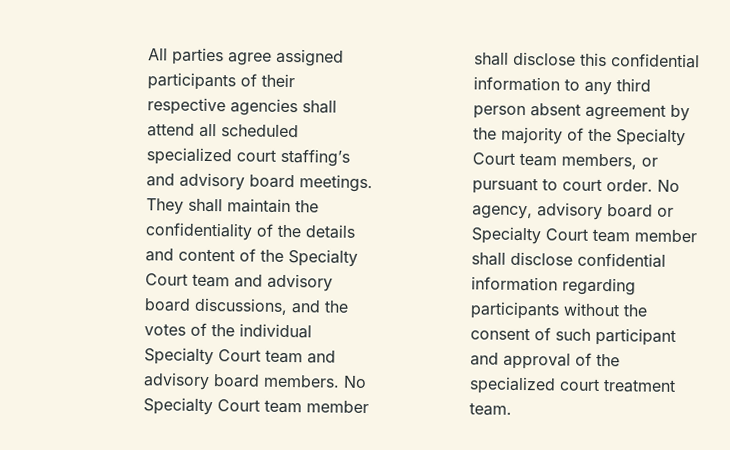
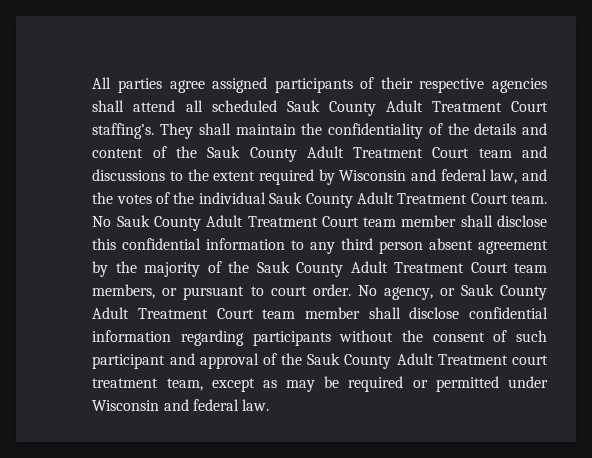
[145,147,350,167] [145,172,373,193] specialized court staffing’s and advisory board meetings. -> [286,100,548,116] [92,123,155,139] Sauk County Adult Treatment Court staffing’s.
[287,249,358,267] [144,273,333,292] [143,297,288,316] Specialty Court team and advisory board discussions, -> [207,146,548,162] [92,169,518,185] Sauk County Adult Treatment Court team and discussions to the extent required by Wisconsin and federal law,
[143,347,336,366] [142,372,367,391] [142,397,213,416] Specialty Court team and advisory board members. No Specialty -> [269,192,547,208] [92,215,318,231] Sauk County Adult Treatment Court team. No Sauk County Adult Treatment
[615,128,686,147] Specialty -> [256,261,465,277] Sauk County Adult Treatment
[536,202,674,221] [470,226,541,245] advisory board or Specialty -> [439,284,547,300] [92,307,209,319] or Sauk County Adult Treatment
[468,376,676,395] [468,402,512,416] specialized court treatment team. -> [307,353,548,369] [92,376,548,392] [92,399,269,411] Sauk County Adult Treatment court treatment team, except as may be required or permitted under Wisconsin and federal law.

